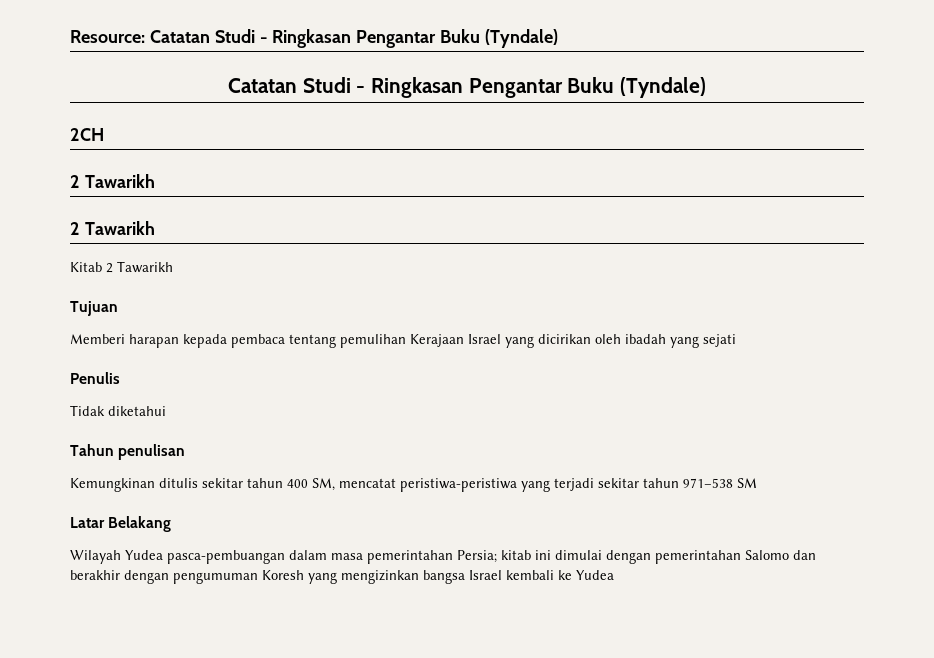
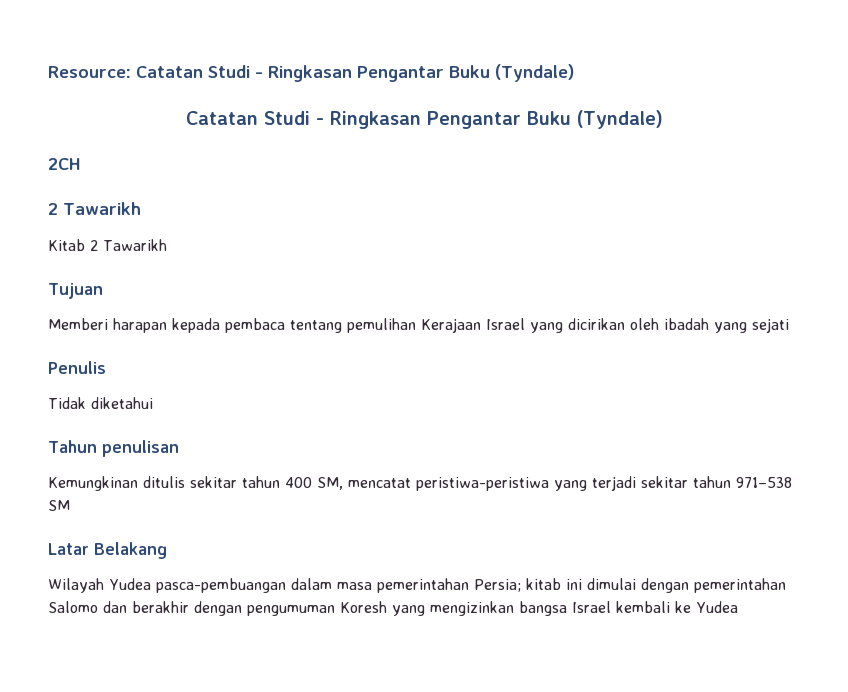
[70,221,155,235] // 2 Tawarikh -> (141, 208) none

